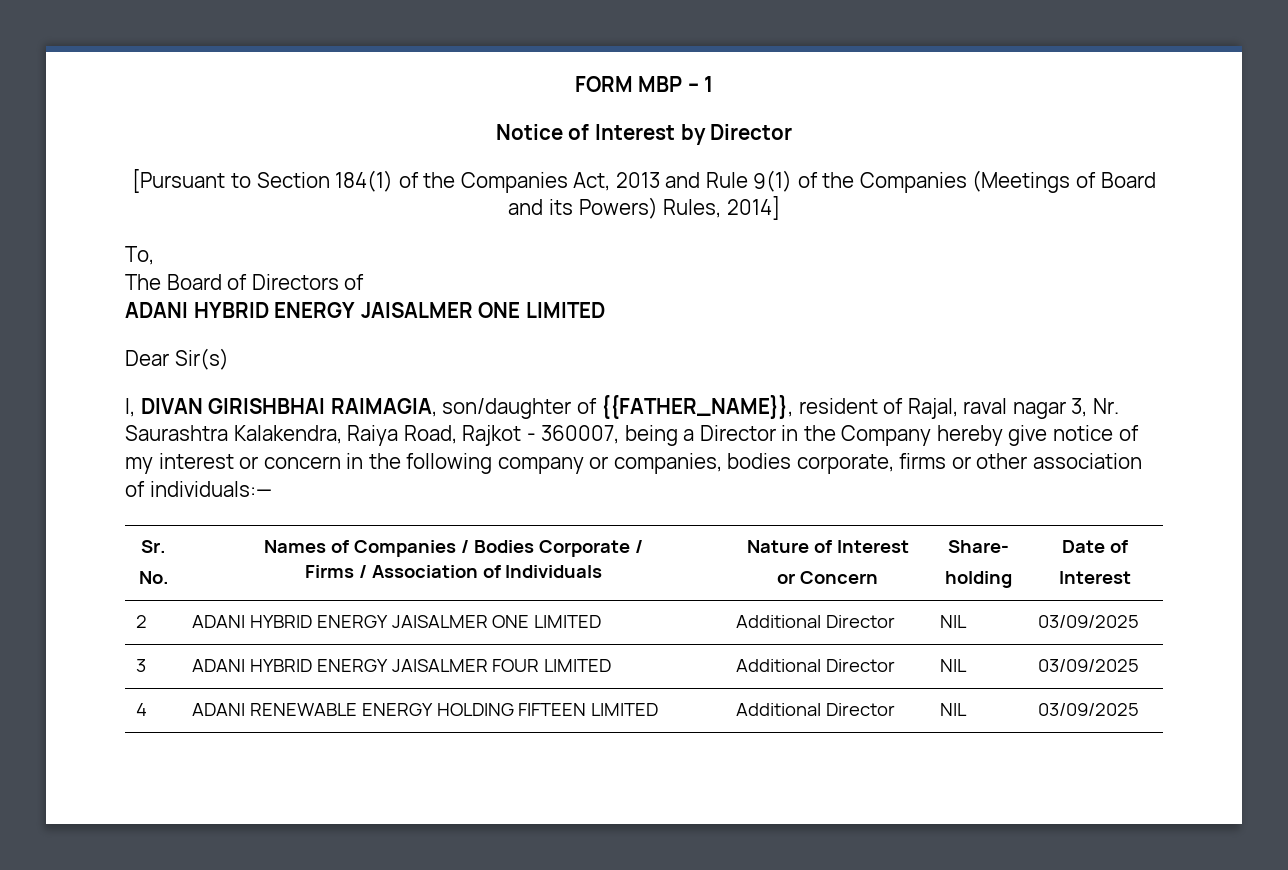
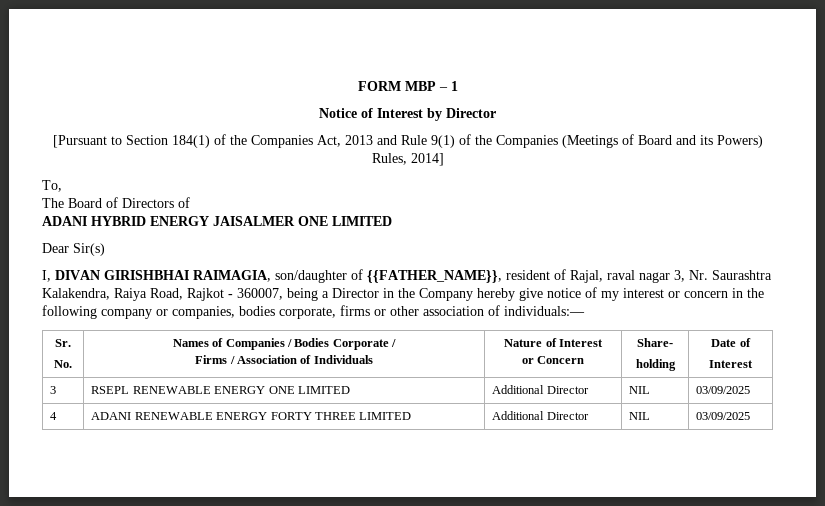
[135,615,147,628] [191,615,602,628] [735,615,895,628] [939,615,967,628] [1037,615,1139,628] [135,659,146,672] [191,659,540,672] 2 | ADANI HYBRID ENERGY JAISALMER ONE LIMITED | Additional Director | NIL | 03/09/2025 // 3 | ADANI HYBRID ENERGY JAISALMER FOUR -> [50,386,57,394] [91,386,295,394] 3 | RSEPL RENEWABLE ENERGY ONE
[436,703,587,716] HOLDING FIFTEEN -> [270,412,356,420] FORTY THREE

